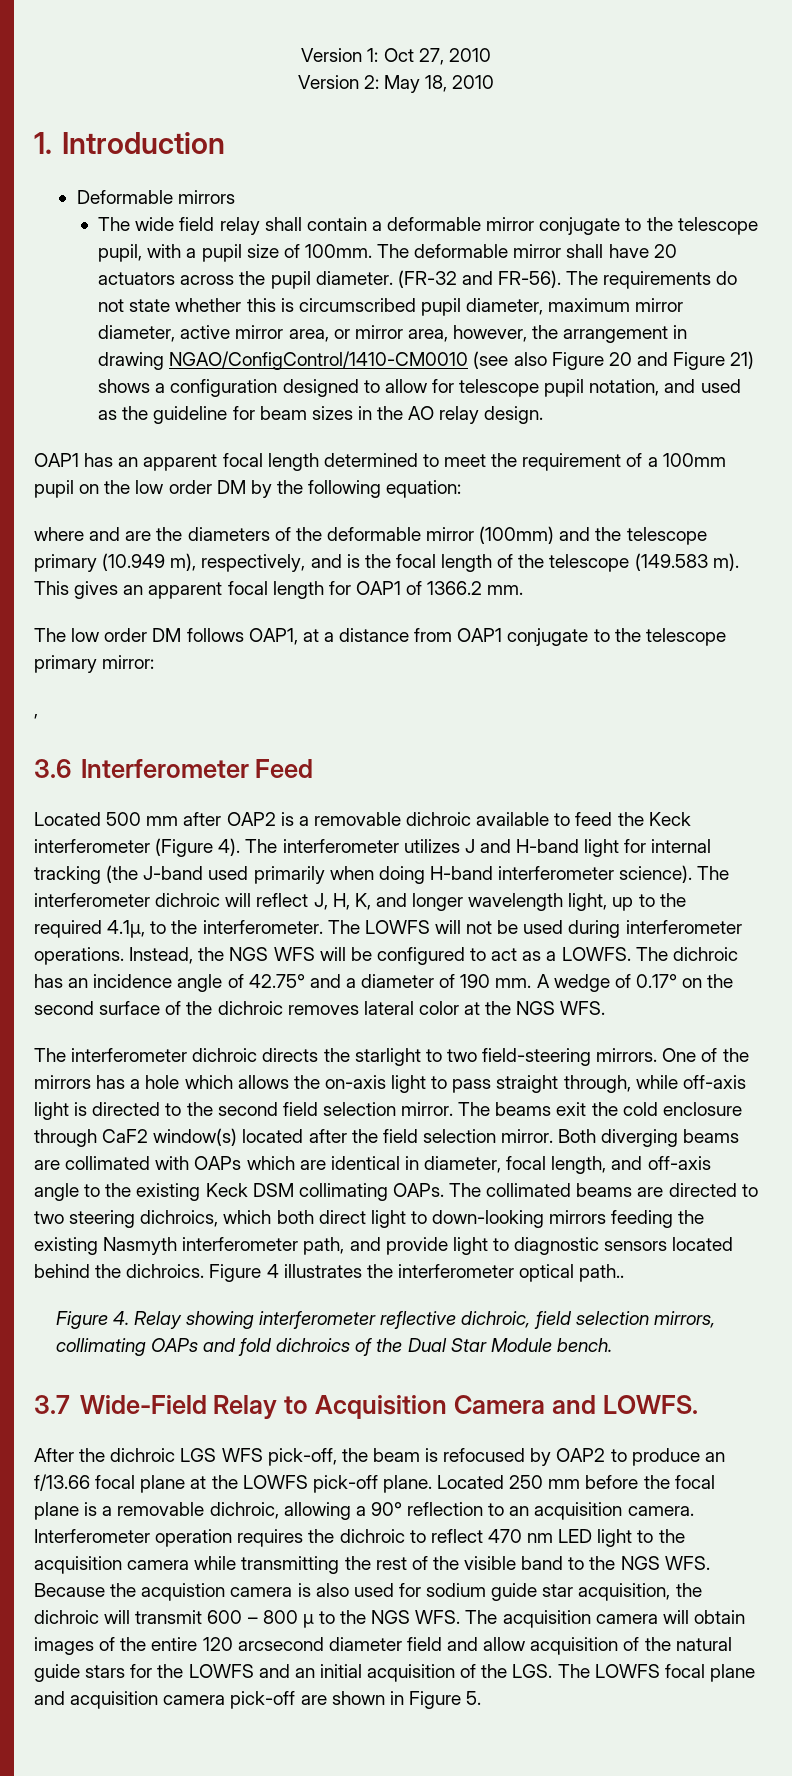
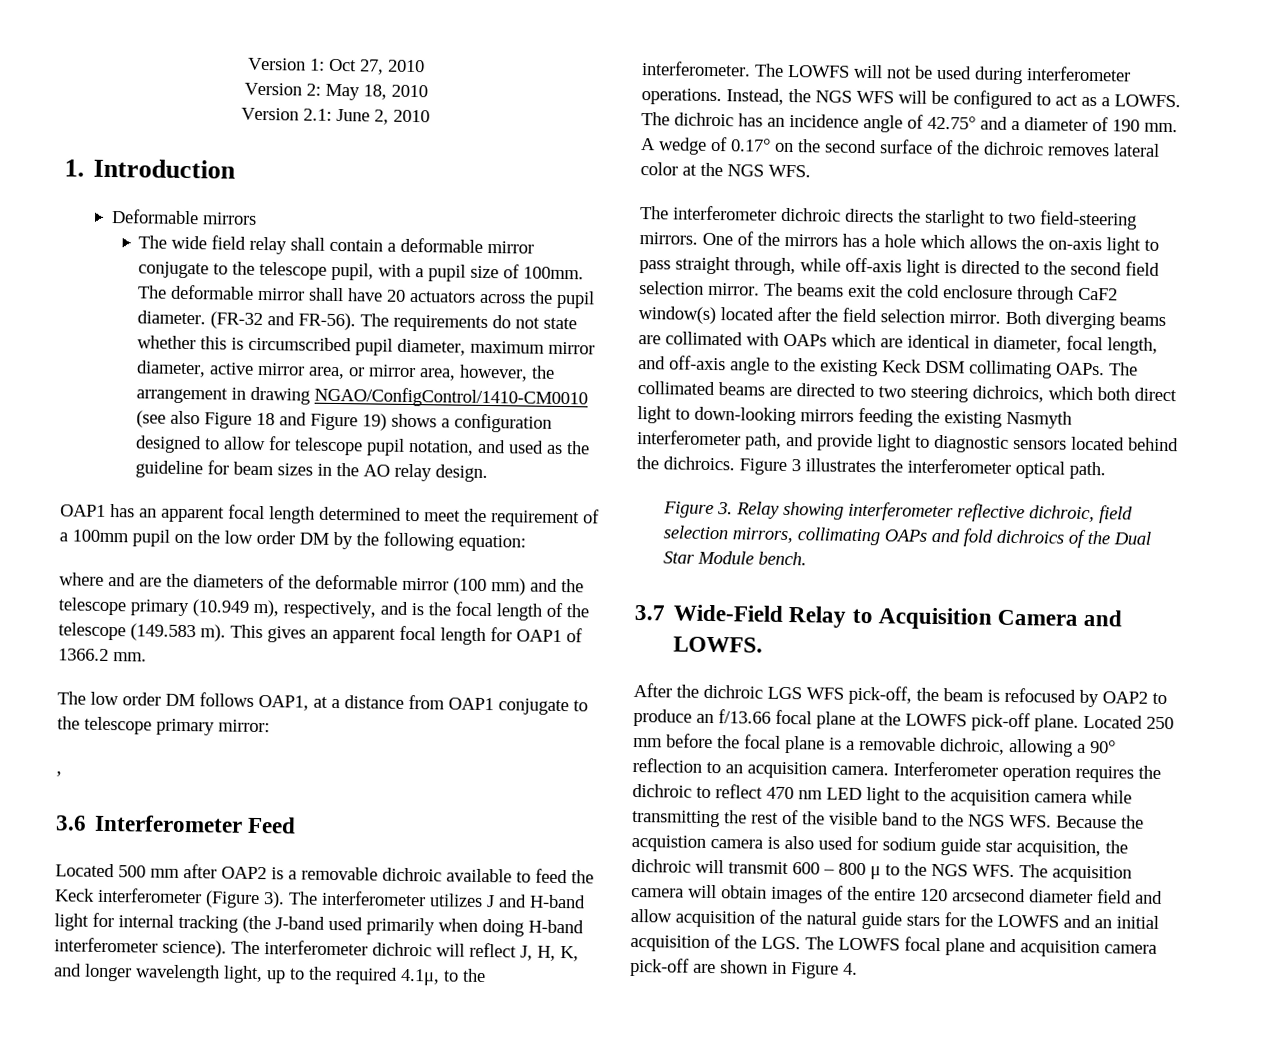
(495, 82) none -> [241,107,430,125] // Version 2.1: June 2, 2010
[608,352,632,366] 20 -> [256,412,276,426] 18
[730,351,755,369] 21) -> [362,413,388,431] 19)
[479,526,555,544] (100mm) -> [453,577,526,596] (100 mm)
[218,838,241,856] 4). -> [263,891,285,909] 3).
[266,1264,279,1278] 4 -> [791,459,801,472] 3
[579,1264,625,1282] [55,1311,129,1329] path.. // Figure 4. -> [1069,461,1106,480] [662,501,733,519] path. // Figure 3.
[466,1691,482,1705] 5. -> [843,962,858,975] 4.

